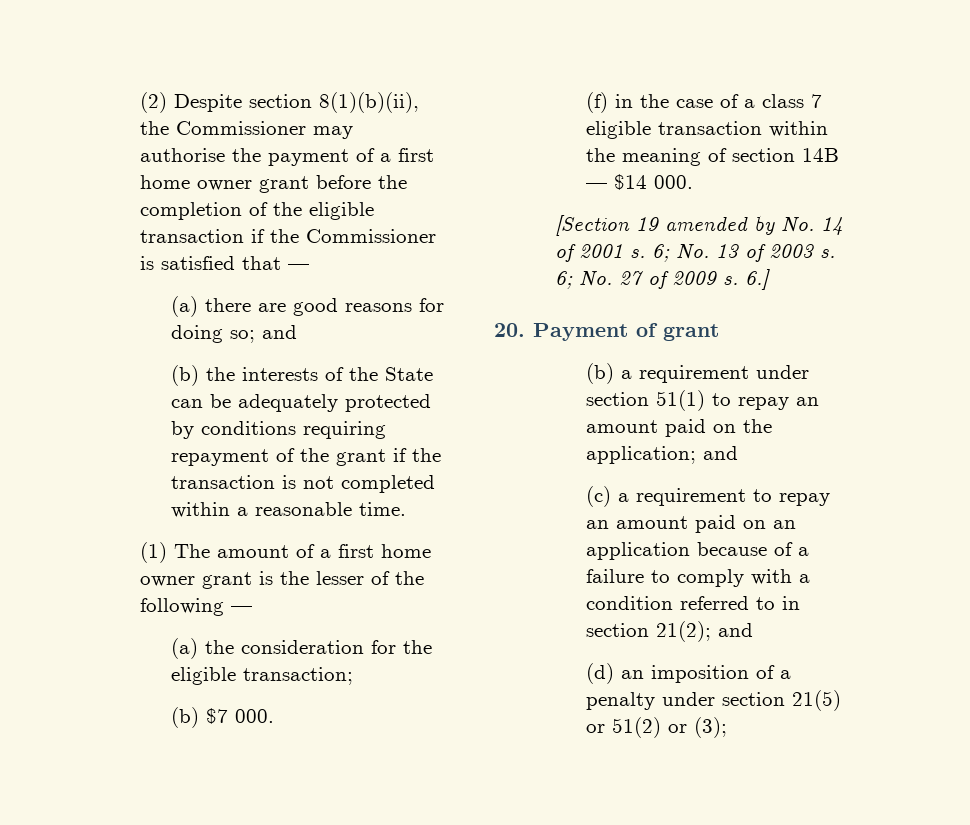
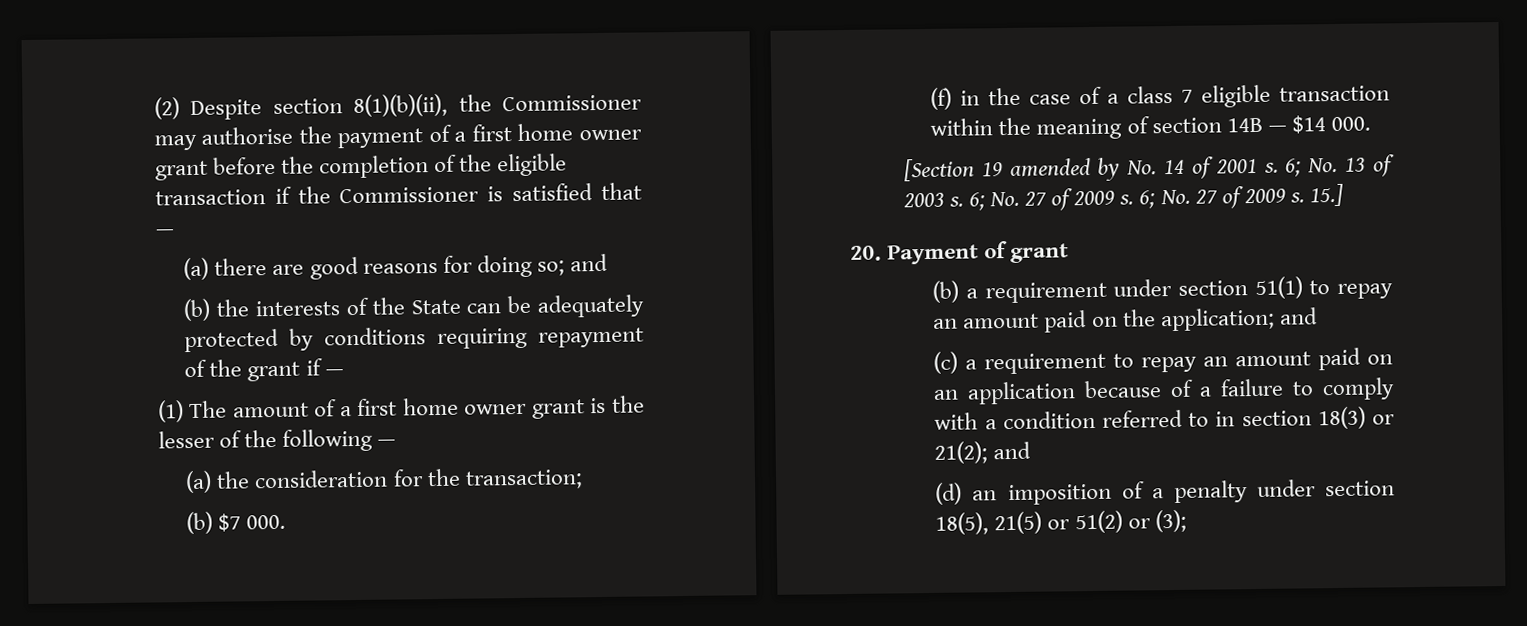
[411,448,441,462] [170,475,435,493] [170,502,406,518] the transaction is not completed within a reasonable time. -> [324,369,344,376] —
[170,667,236,685] eligible -> (461, 477) none
[745,269,771,290] 6.] -> [1139,183,1344,209] 6; No. 27 of 2009 s. 15.]
(649, 630) none -> [1317,406,1395,430] 18(3) or
(785, 699) none -> [935,512,990,535] 18(5),

